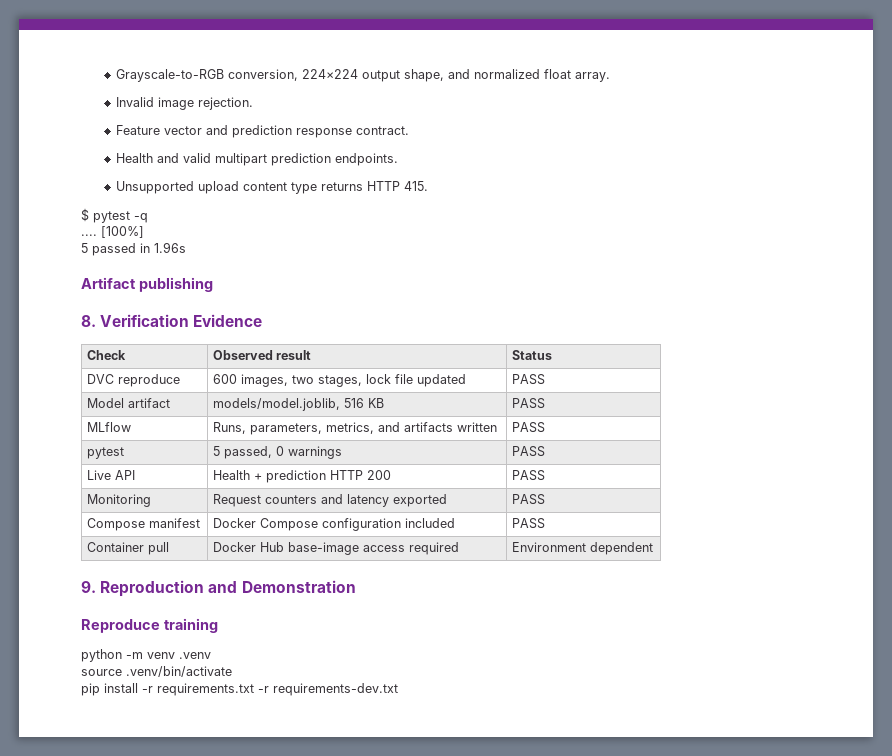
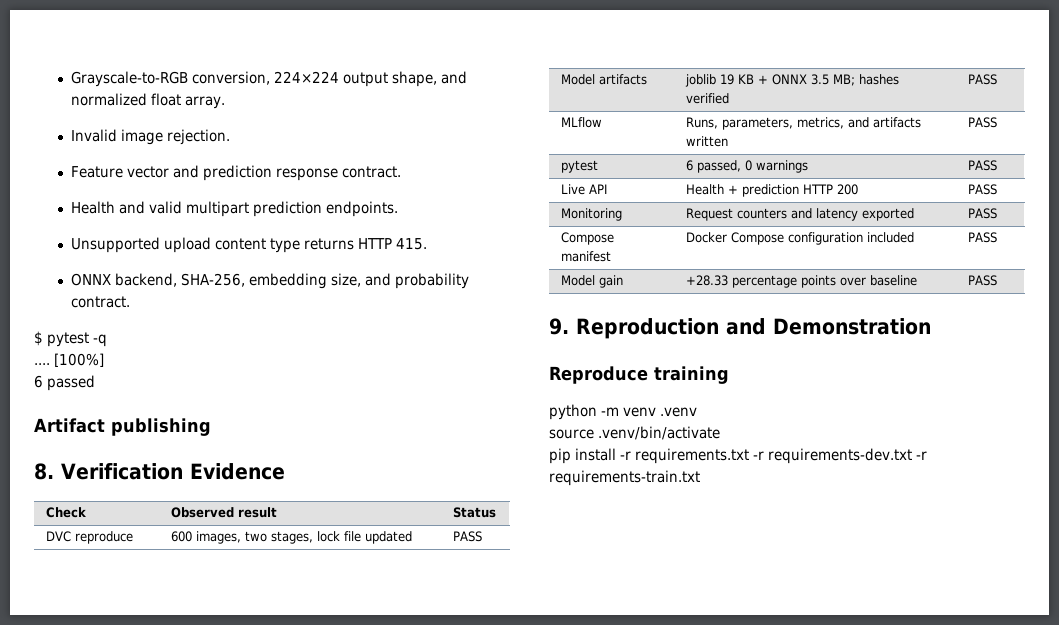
(429, 186) none -> [71,273,470,289] [71,296,131,308] // ONNX backend, SHA-256, embedding size, and probability contract.
[81,243,88,253] 5 -> [34,375,43,388] 6
[140,242,186,253] in 1.96s -> (95, 383) none
[128,398,171,408] [213,398,385,411] artifact | models/model.joblib, 516 KB -> [598,74,647,85] [684,74,899,87] [685,93,729,104] artifacts | joblib 19 KB + ONNX 3.5 MB; hashes verified
[213,446,221,456] 5 -> [685,160,693,171] 6
[87,542,170,555] [213,542,460,555] [512,542,654,555] Container pull | Docker Hub base-image access required | Environment dependent -> [560,275,623,288] [685,275,917,288] [967,275,997,286] Model gain | +28.33 percentage points over baseline | PASS
(398, 689) none -> [915,451,927,460] [549,470,700,486] -r requirements-train.txt

